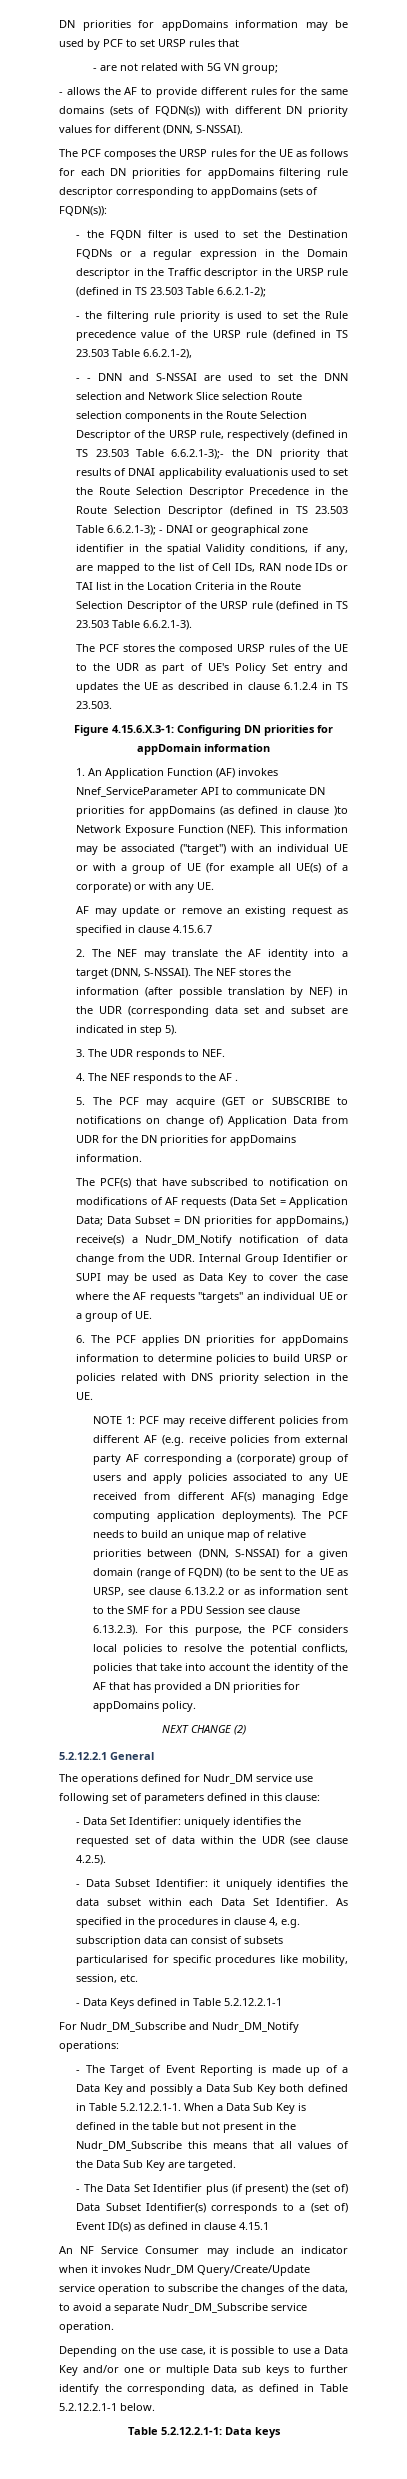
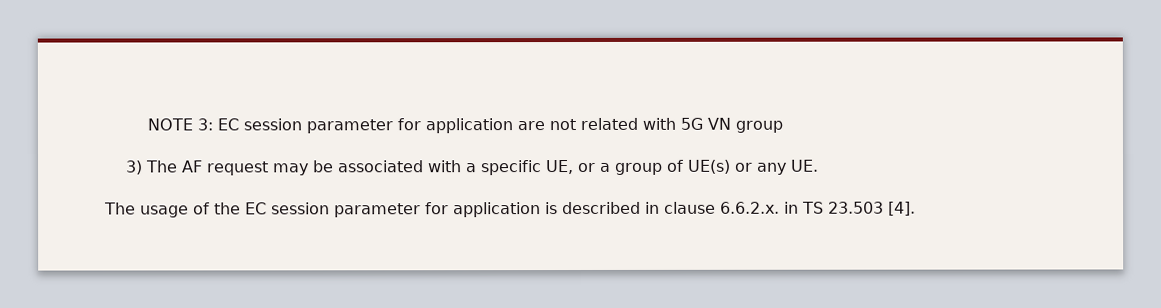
[59,20,348,31] [59,39,239,50] [93,68,98,71] DN priorities for appDomains information may be used by PCF to set URSP rules that // - -> [146,118,513,134] NOTE 3: EC session parameter for application
[242,65,279,74] [59,87,349,98] [59,106,348,117] [59,125,243,135] [59,149,348,160] [59,168,348,179] [59,187,318,198] [59,206,107,216] [76,230,349,240] [76,249,348,260] [76,268,349,279] [76,287,267,297] [76,311,348,322] [76,330,348,341] [76,349,193,359] [76,373,349,381] [76,392,303,400] [76,411,308,422] [76,430,349,441] [76,449,349,460] [76,468,349,479] [76,487,349,498] [76,506,349,517] [76,525,309,536] [76,544,348,555] [76,563,348,574] [76,582,302,590] [76,601,348,612] [76,620,193,630] [76,644,349,655] [76,663,349,674] [76,682,348,693] [76,701,113,709] [74,725,333,736] [137,744,270,755] [76,768,279,779] [76,787,326,797] [76,806,348,817] [76,825,348,836] [76,844,349,855] [76,863,348,874] [76,882,215,893] [76,906,348,917] [76,925,213,936] [76,949,349,960] [76,968,292,979] [76,987,349,998] [76,1006,349,1017] [76,1025,178,1036] [76,1049,226,1060] [76,1073,239,1084] [76,1097,348,1108] [76,1116,349,1127] [76,1135,297,1146] [76,1154,143,1162] [76,1178,348,1188] [76,1197,348,1208] [76,1216,348,1227] [76,1235,349,1246] [76,1254,349,1265] [76,1273,348,1284] [76,1292,348,1303] [76,1311,153,1322] [76,1335,348,1346] [76,1354,348,1365] [76,1373,349,1384] [76,1392,94,1400] [93,1416,348,1427] [93,1435,348,1446] [93,1454,349,1465] [93,1473,348,1484] [93,1492,348,1503] [93,1511,348,1522] [93,1530,307,1541] [93,1549,348,1560] [93,1568,348,1579] [93,1587,348,1596] [93,1606,301,1614] [93,1625,348,1636] [93,1644,348,1655] [93,1663,348,1674] [93,1682,301,1693] [93,1701,197,1712] [161,1725,246,1735] [59,1752,154,1760] [59,1774,313,1785] [59,1793,320,1804] [76,1817,302,1828] [76,1836,349,1847] [76,1855,107,1865] [76,1879,348,1890] [76,1898,348,1906] [76,1917,301,1928] [76,1936,284,1947] [76,1955,348,1966] [76,1974,139,1983] [76,1998,283,2009] [59,2022,299,2033] [59,2041,119,2052] [76,2065,348,2076] [76,2084,349,2095] [76,2103,307,2114] [76,2122,297,2133] [76,2141,349,2151] [76,2160,237,2171] [76,2184,349,2195] [76,2203,349,2214] [76,2222,270,2232] [59,2246,348,2257] [59,2265,310,2276] [59,2284,348,2295] [59,2303,307,2314] [59,2322,114,2333] [59,2346,348,2357] [59,2365,348,2376] [59,2384,349,2395] [59,2403,155,2411] [127,2427,281,2438] group; // - allows the AF to provide different rules for the same domains (sets of FQDN(s)) with different DN priority values for different (DNN, S-NSSAI). // The PCF composes the URSP rules for the UE as follows for each DN priorities for appDomains filtering rule descriptor corresponding to appDomains (sets of FQDN(s)): // - the FQDN filter is used to set the Destination FQDNs or a regular expression in the Domain descriptor in the Traffic descriptor in the URSP rule (defined in TS 23.503 Table 6.6.2.1-2); // - the filtering rule priority is used to set the Rule precedence value of the URSP rule (defined in TS 23.503 Table 6.6.2.1-2), // - - DNN and S-NSSAI are used to set the DNN selection and Network Slice selection Route selection components in the Route Selection Descriptor of the URSP rule, respectively (defined in TS 23.503 Table 6.6.2.1-3);- the DN priority that results of DNAI applicability evaluationis used to set the Route Selection Descriptor Precedence in the Route Selection Descriptor (defined in TS 23.503 Table 6.6.2.1-3); - DNAI or geographical zone identifier in the spatial Validity conditions, if any, are mapped to the list of Cell IDs, RAN node IDs or TAI list in the Location Criteria in the Route Selection Descriptor of the URSP rule (defined in TS 23.503 Table 6.6.2.1-3). // The PCF stores the composed URSP rules of the UE to the UDR as part of UE's Policy Set entry and updates the UE as described in clause 6.1.2.4 in TS 23.503. // Figure 4.15.6.X.3-1: Configuring DN priorities for appDomain information // 1. An Application Function (AF) invokes Nnef_ServiceParameter API to communicate DN priorities for appDomains (as defined in clause )to Network Exposure Function (NEF). This information may be associated ("target") with an individual UE or with a group of UE (for example all UE(s) of a corporate) or with any UE. // AF may update or remove an existing request as specified in clause 4.15.6.7 // 2. The NEF may translate the AF identity into a target (DNN, S-NSSAI). The NEF stores the information (after possible translation by NEF) in the UDR (corresponding data set and subset are indicated in step 5). // 3. The UDR responds to NEF. // 4. The NEF responds to the AF . // 5. The PCF may acquire (GET or SUBSCRIBE to notifications on change of) Application Data from UDR for the DN priorities for appDomains information. // The PCF(s) that have subscribed to notification on modifications of AF requests (Data Set = Application Data; Data Subset = DN priorities for appDomains,) receive(s) a Nudr_DM_Notify notification of data change from the UDR. Internal Group Identifier or SUPI may be used as Data Key to cover the case where the AF requests "targets" an individual UE or a group of UE. // 6. The PCF applies DN priorities for appDomains information to determine policies to build URSP or policies related with DNS priority selection in the UE. // NOTE 1: PCF may receive different policies from different AF (e.g. receive policies from external party AF corresponding a (corporate) group of users and apply policies associated to any UE received from different AF(s) managing Edge computing application deployments). The PCF needs to build an unique map of relative priorities between (DNN, S-NSSAI) for a given domain (range of FQDN) (to be sent to the UE as URSP, see clause 6.13.2.2 or as information sent to the SMF for a PDU Session see clause 6.13.2.3). For this purpose, the PCF considers local policies to resolve the potential conflicts, policies that take into account the identity of the AF that has provided a DN priorities for appDomains policy. // NEXT CHANGE (2) // 5.2.12.2.1 General // The operations defined for Nudr_DM service use following set of parameters defined in this clause: // - Data Set Identifier: uniquely identifies the requested set of data within the UDR (see clause 4.2.5). // - Data Subset Identifier: it uniquely identifies the data subset within each Data Set Identifier. As specified in the procedures in clause 4, e.g. subscription data can consist of subsets particularised for specific procedures like mobility, session, etc. // - Data Keys defined in Table 5.2.12.2.1-1 // For Nudr_DM_Subscribe and Nudr_DM_Notify operations: // - The Target of Event Reporting is made up of a Data Key and possibly a Data Sub Key both defined in Table 5.2.12.2.1-1. When a Data Sub Key is defined in the table but not present in the Nudr_DM_Subscribe this means that all values of the Data Sub Key are targeted. // - The Data Set Identifier plus (if present) the (set of) Data Subset Identifier(s) corresponds to a (set of) Event ID(s) as defined in clause 4.15.1 // An NF Service Consumer may include an indicator when it invokes Nudr_DM Query/Create/Update service operation to subscribe the changes of the data, to avoid a separate Nudr_DM_Subscribe service operation. // Depending on the use case, it is possible to use a Data Key and/or one or multiple Data sub keys to further identify the corresponding data, as defined in Table 5.2.12.2.1-1 below. // Table 5.2.12.2.1-1: Data keys -> [734,120,783,133] [126,159,820,176] [104,201,916,218] group // 3) The AF request may be associated with a specific UE, or a group of UE(s) or any UE. // The usage of the EC session parameter for application is described in clause 6.6.2.x. in TS 23.503 [4].

